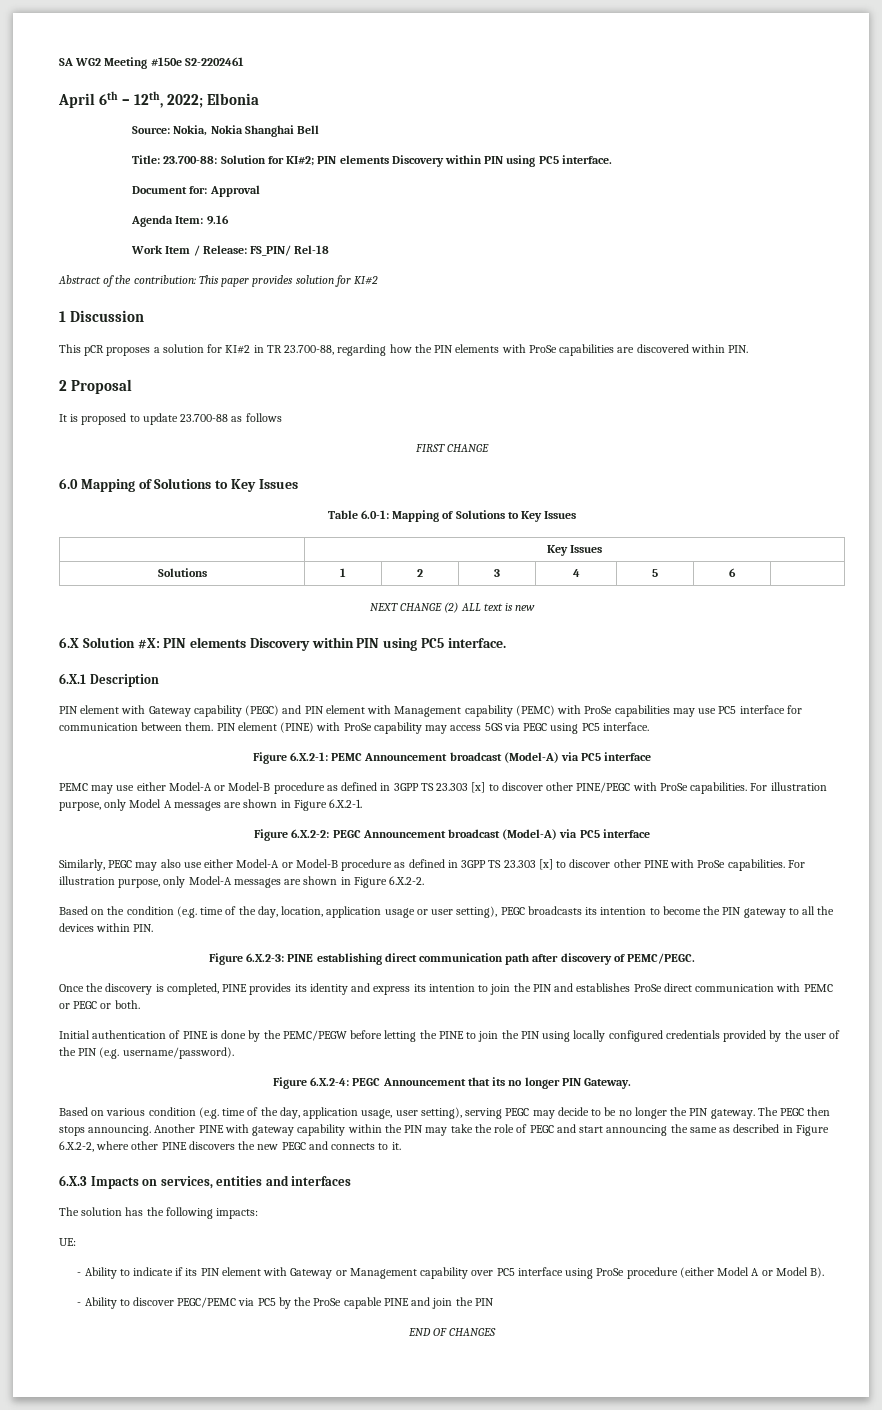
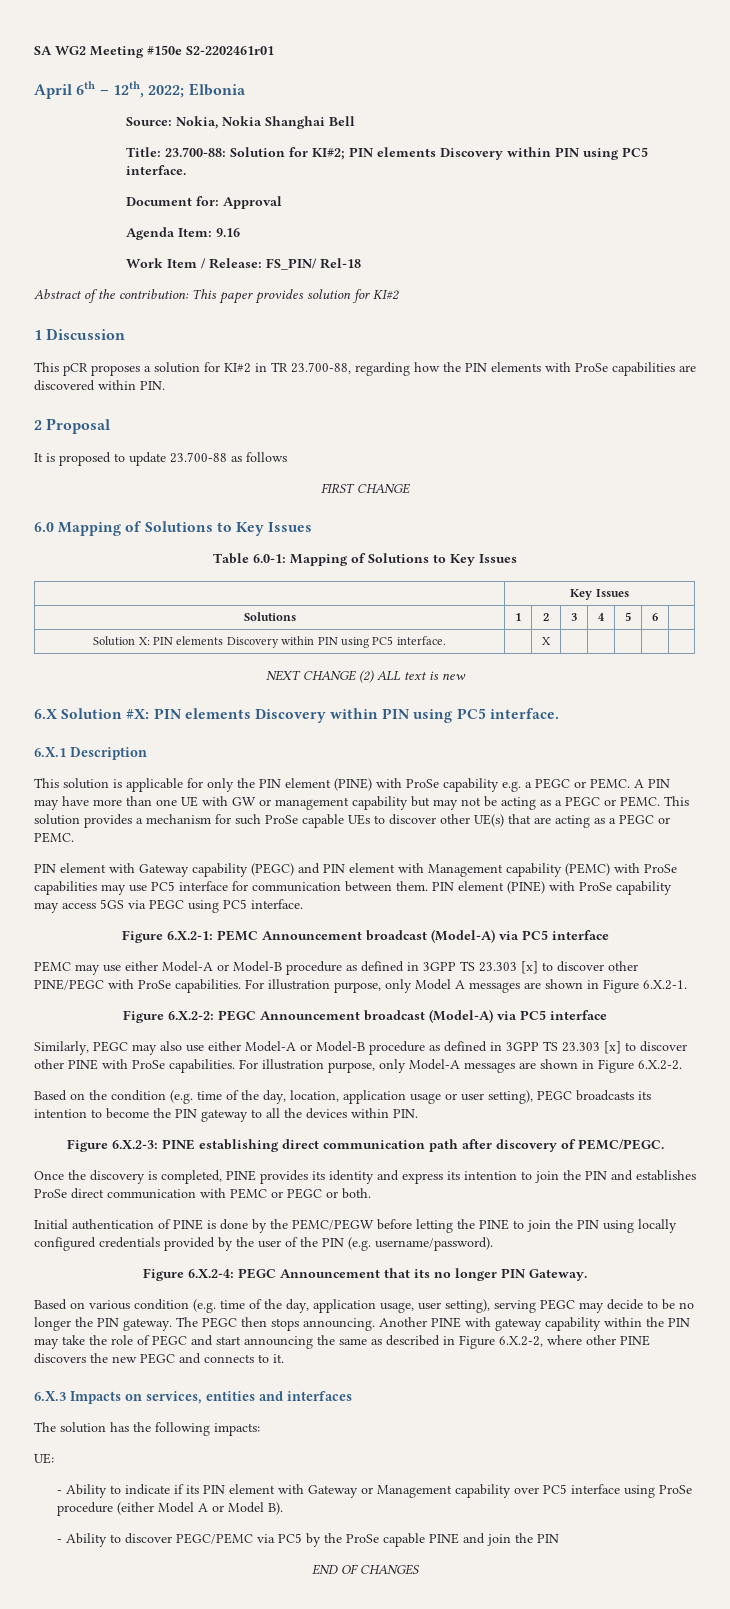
[184,57,244,66] S2-2202461 -> [186,46,274,55] S2-2202461r01
(736, 572) none -> [93,636,446,648] [542,637,551,645] // Solution X: PIN elements Discovery within PIN using PC5 interface. | | X | | | | |
(159, 680) none -> [34,778,670,792] [34,796,689,810] [34,814,670,828] [34,832,74,843] // This solution is applicable for only the PIN element (PINE) with ProSe capability e.g. a PEGC or PEMC. A PIN may have more than one UE with GW or management capability but may not be acting as a PEGC or PEMC. This solution provides a mechanism for such ProSe capable UEs to discover other UE(s) that are acting as a PEGC or PEMC.

